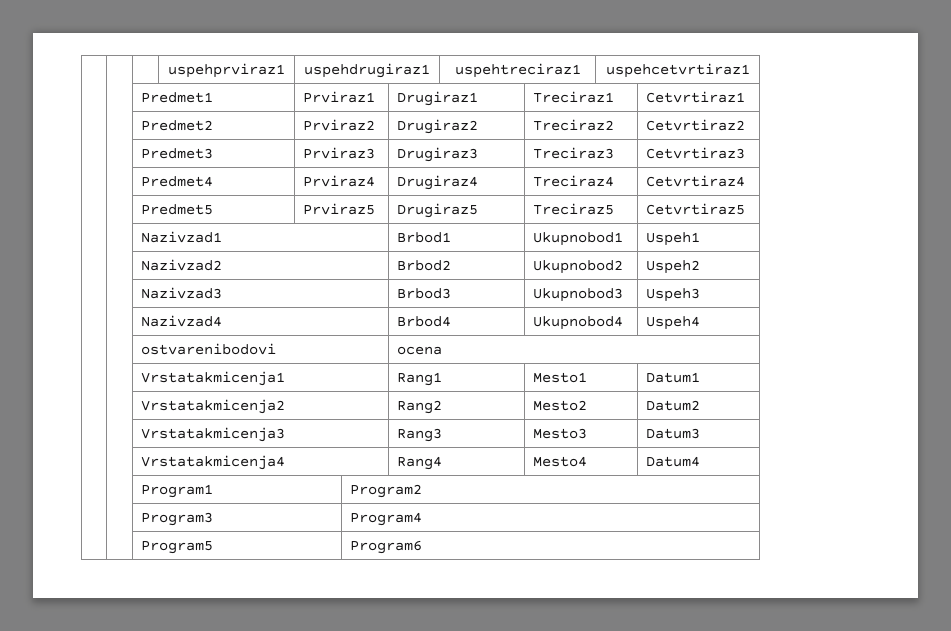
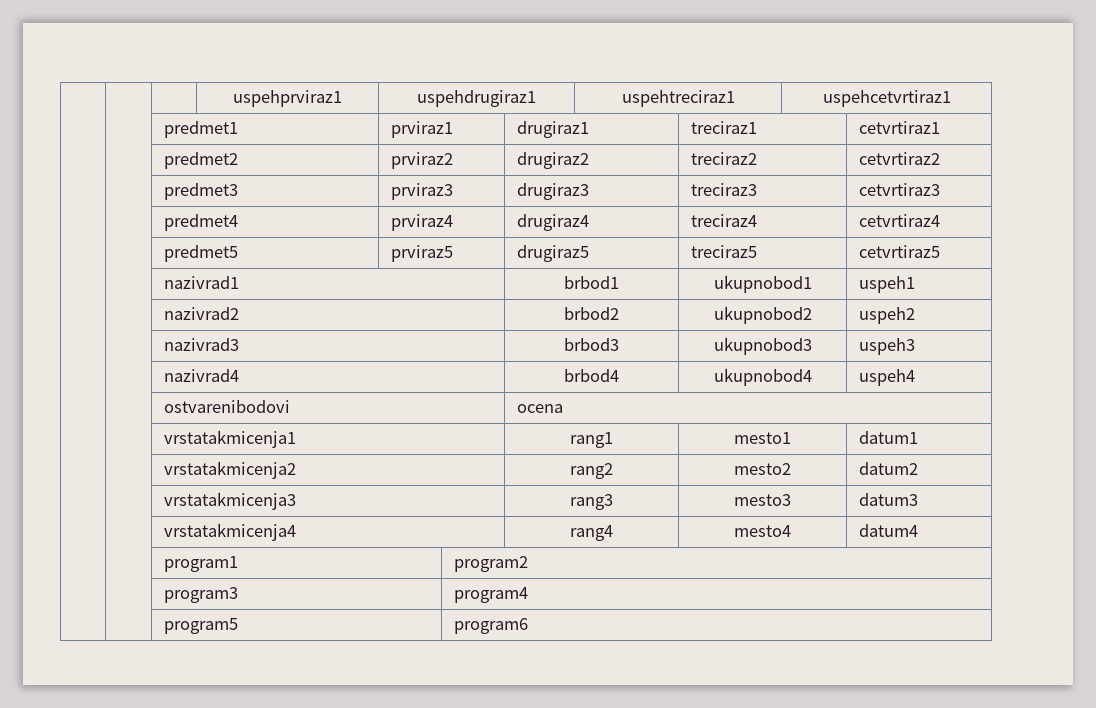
[141,92,214,103] [303,91,376,103] [397,91,479,106] [533,91,615,103] [646,91,746,103] [141,120,214,131] [303,119,376,131] [397,119,479,134] [533,119,615,131] [646,119,746,131] [141,148,214,159] [303,147,376,159] [397,147,479,162] [533,147,615,159] [646,147,746,159] [141,176,214,187] [303,175,376,187] [397,175,479,190] [533,175,615,187] [646,175,746,187] [141,204,214,215] [303,203,376,215] [397,203,479,218] [533,203,615,215] [646,203,746,215] [141,231,223,243] [397,232,452,243] [533,232,624,246] [646,232,701,246] [141,259,223,271] [397,260,452,271] [533,260,624,274] [646,260,701,274] [141,287,223,299] [397,288,452,299] [533,288,624,302] [646,288,701,302] [141,315,223,327] [397,316,452,327] [533,316,624,330] [646,316,701,330] [141,343,277,355] [397,346,443,355] [141,371,286,386] [397,372,443,386] [533,372,588,383] [646,372,701,383] [141,399,286,414] [397,400,443,414] [533,400,588,411] [646,400,701,411] [141,427,286,442] [397,428,443,442] [533,428,588,439] [646,428,701,439] [141,455,286,470] [397,456,443,470] [533,456,588,467] [646,456,701,467] [141,484,214,498] [350,484,423,498] [141,512,214,526] [350,512,423,526] [141,541,214,554] [350,540,423,554] Predmet1 | Prviraz1 | Drugiraz1 | Treciraz1 | Cetvrtiraz1 // | | Predmet2 | Prviraz2 | Drugiraz2 | Treciraz2 | Cetvrtiraz2 // | | Predmet3 | Prviraz3 | Drugiraz3 | Treciraz3 | Cetvrtiraz3 // | | Predmet4 | Prviraz4 | Drugiraz4 | Treciraz4 | Cetvrtiraz4 // | | Predmet5 | Prviraz5 | Drugiraz5 | Treciraz5 | Cetvrtiraz5 // | | Nazivzad1 | Brbod1 | Ukupnobod1 | Uspeh1 // | | Nazivzad2 | Brbod2 | Ukupnobod2 | Uspeh2 // | | Nazivzad3 | Brbod3 | Ukupnobod3 | Uspeh3 // | | Nazivzad4 | Brbod4 | Ukupnobod4 | Uspeh4 // | | ostvarenibodovi | ocena // | | Vrstatakmicenja1 | Rang1 | Mesto1 | Datum1 // | | Vrstatakmicenja2 | Rang2 | Mesto2 | Datum2 // | | Vrstatakmicenja3 | Rang3 | Mesto3 | Datum3 // | | Vrstatakmicenja4 | Rang4 | Mesto4 | Datum4 // | | Program1 | Program2 // | | Program3 | Program4 // | | Program5 | Program6 -> [163,121,238,138] [390,121,453,138] [516,121,589,138] [690,121,757,134] [858,121,940,134] [163,152,238,169] [390,152,453,169] [516,152,589,169] [690,152,757,165] [858,152,940,165] [163,183,238,200] [390,183,453,200] [516,183,589,200] [690,183,757,196] [858,183,940,196] [163,214,238,231] [390,214,453,231] [516,214,589,231] [690,214,757,227] [858,214,940,227] [163,245,238,262] [390,245,453,262] [516,245,589,262] [690,245,757,258] [858,245,940,258] [163,276,239,289] [564,276,619,289] [713,275,812,293] [858,276,915,293] [163,307,239,320] [564,307,619,320] [713,306,812,324] [858,307,915,324] [163,338,239,351] [564,338,619,351] [713,337,812,355] [858,338,915,355] [163,369,239,382] [564,369,619,382] [713,368,812,386] [858,369,915,386] [163,400,290,413] [516,404,563,413] [163,430,296,448] [570,432,613,448] [734,432,791,444] [858,431,918,444] [163,461,296,479] [570,463,613,479] [734,463,791,475] [858,462,918,475] [163,492,296,510] [570,494,613,510] [734,494,791,506] [858,493,918,506] [163,523,296,541] [570,525,613,541] [734,525,791,537] [858,524,918,537] [163,556,238,572] [453,556,528,572] [163,587,238,603] [453,587,528,603] [163,618,238,634] [453,618,528,634] predmet1 | prviraz1 | drugiraz1 | treciraz1 | cetvrtiraz1 // | | predmet2 | prviraz2 | drugiraz2 | treciraz2 | cetvrtiraz2 // | | predmet3 | prviraz3 | drugiraz3 | treciraz3 | cetvrtiraz3 // | | predmet4 | prviraz4 | drugiraz4 | treciraz4 | cetvrtiraz4 // | | predmet5 | prviraz5 | drugiraz5 | treciraz5 | cetvrtiraz5 // | | nazivrad1 | brbod1 | ukupnobod1 | uspeh1 // | | nazivrad2 | brbod2 | ukupnobod2 | uspeh2 // | | nazivrad3 | brbod3 | ukupnobod3 | uspeh3 // | | nazivrad4 | brbod4 | ukupnobod4 | uspeh4 // | | ostvarenibodovi | ocena // | | vrstatakmicenja1 | rang1 | mesto1 | datum1 // | | vrstatakmicenja2 | rang2 | mesto2 | datum2 // | | vrstatakmicenja3 | rang3 | mesto3 | datum3 // | | vrstatakmicenja4 | rang4 | mesto4 | datum4 // | | program1 | program2 // | | program3 | program4 // | | program5 | program6

